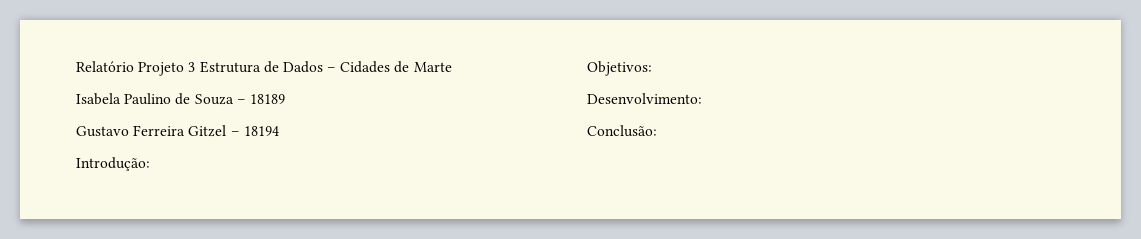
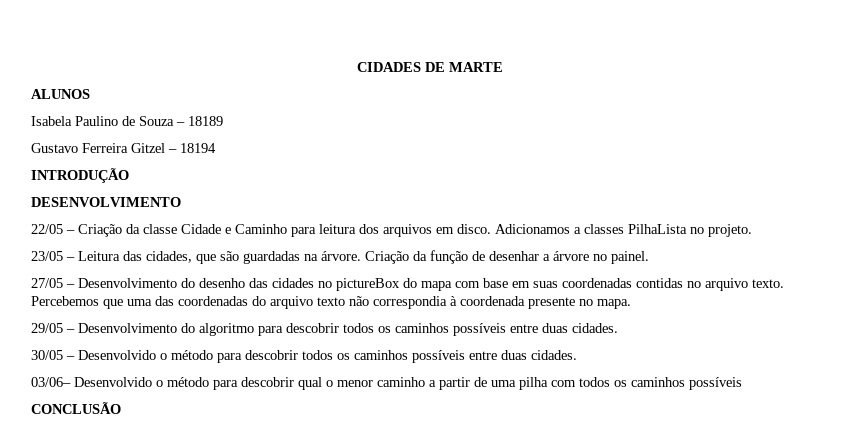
[76,61,452,76] Relatório Projeto 3 Estrutura de Dados – Cidades de Marte -> [356,62,503,72] [31,89,90,99] CIDADES DE MARTE // ALUNOS
[76,157,150,171] [587,61,652,76] [587,93,702,104] [587,125,657,137] Introdução: // Objetivos: // Desenvolvimento: // Conclusão: -> [31,168,129,183] [31,197,181,207] [31,224,752,237] [31,250,649,264] [31,278,784,291] [31,296,631,309] [31,323,618,336] [31,350,577,363] [31,377,742,390] [31,402,121,414] INTRODUÇÃO // DESENVOLVIMENTO // 22/05 – Criação da classe Cidade e Caminho para leitura dos arquivos em disco. Adicionamos a classes PilhaLista no projeto. // 23/05 – Leitura das cidades, que são guardadas na árvore. Criação da função de desenhar a árvore no painel. // 27/05 – Desenvolvimento do desenho das cidades no pictureBox do mapa com base em suas coordenadas contidas no arquivo texto. Percebemos que uma das coordenadas do arquivo texto não correspondia à coordenada presente no mapa. // 29/05 – Desenvolvimento do algoritmo para descobrir todos os caminhos possíveis entre duas cidades. // 30/05 – Desenvolvido o método para descobrir todos os caminhos possíveis entre duas cidades. // 03/06– Desenvolvido o método para descobrir qual o menor caminho a partir de uma pilha com todos os caminhos possíveis // CONCLUSÃO

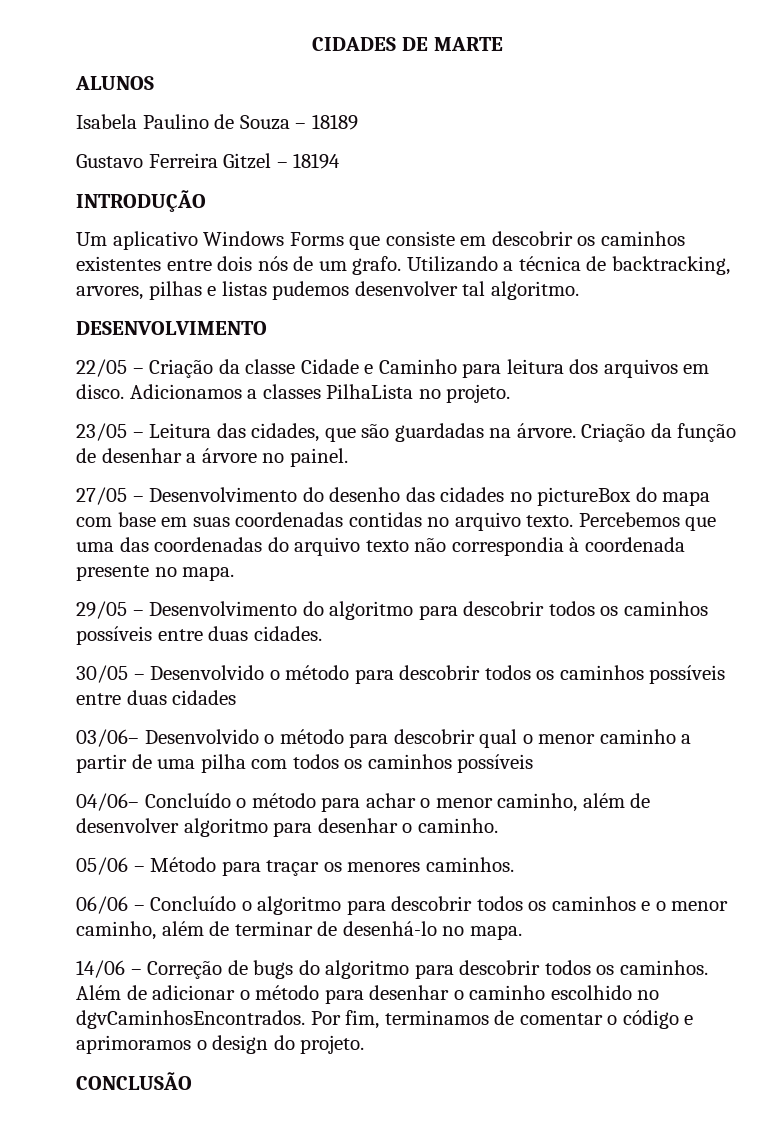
(129, 175) none -> [76,231,685,250] [76,256,730,275] [76,281,579,300] // Um aplicativo Windows Forms que consiste em descobrir os caminhos existentes entre dois nós de um grafo. Utilizando a técnica de backtracking, arvores, pilhas e listas pudemos desenvolver tal algoritmo.
[531,350,577,360] cidades. -> [172,690,237,705] cidades
(742, 383) none -> [76,793,651,812] [76,818,498,837] [76,857,514,876] [76,896,729,915] [76,921,522,940] [76,960,708,979] [76,985,660,1004] [76,1010,694,1029] [76,1035,365,1054] // 04/06– Concluído o método para achar o menor caminho, além de desenvolver algoritmo para desenhar o caminho. // 05/06 – Método para traçar os menores caminhos. // 06/06 – Concluído o algoritmo para descobrir todos os caminhos e o menor caminho, além de terminar de desenhá-lo no mapa. // 14/06 – Correção de bugs do algoritmo para descobrir todos os caminhos. Além de adicionar o método para desenhar o caminho escolhido no dgvCaminhosEncontrados. Por fim, terminamos de comentar o código e aprimoramos o design do projeto.

